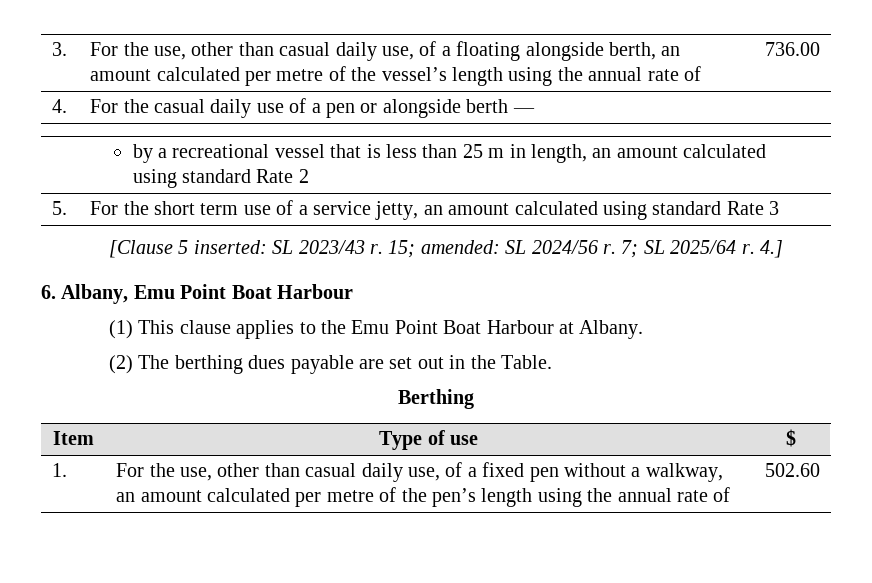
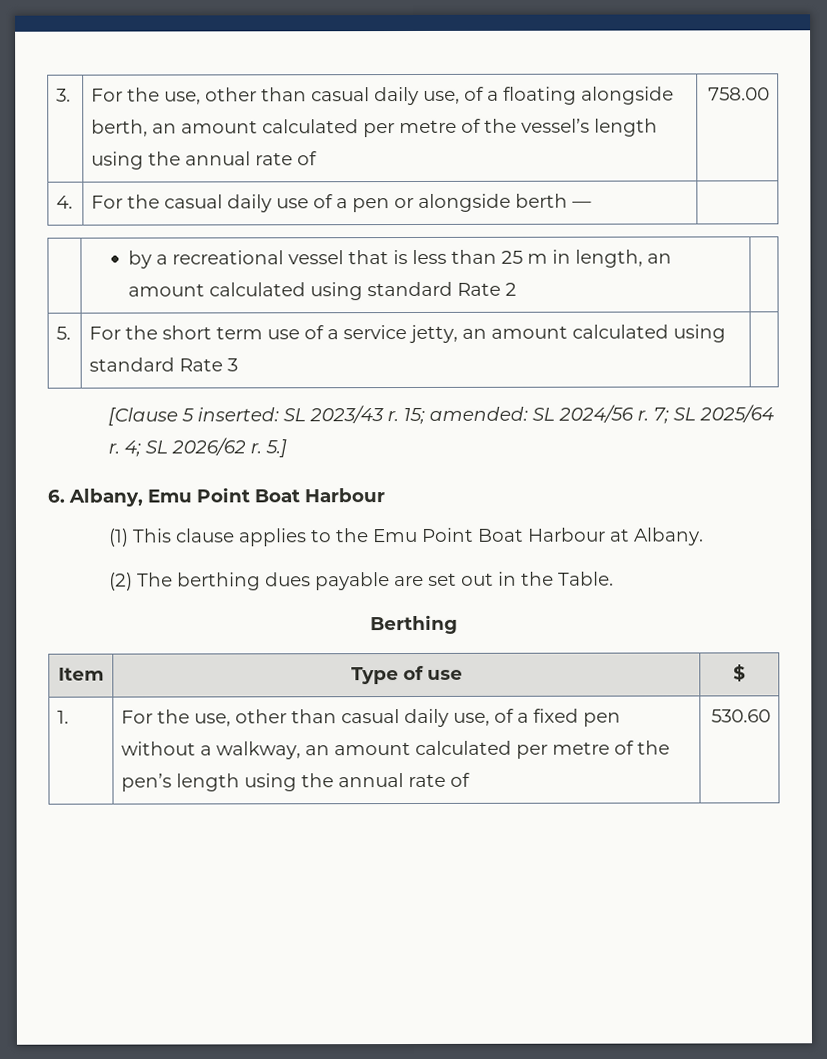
[764,42,820,56] 736.00 -> [707,87,770,101] 758.00
[759,240,783,258] 4.] -> [123,437,287,458] 4; SL 2026/62 r. 5.]
[764,463,820,477] 502.60 -> [710,709,771,723] 530.60

